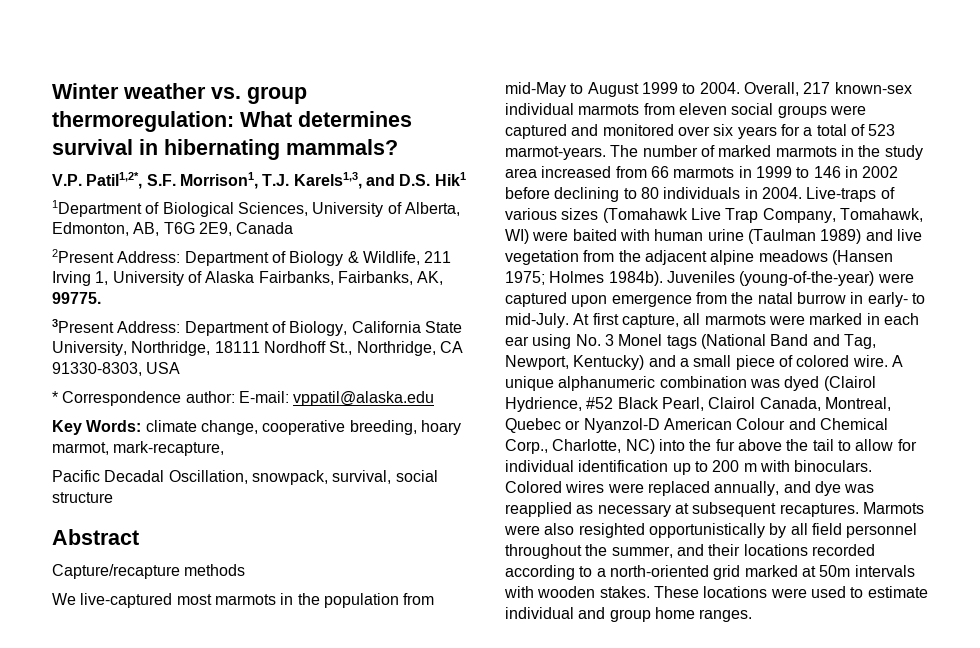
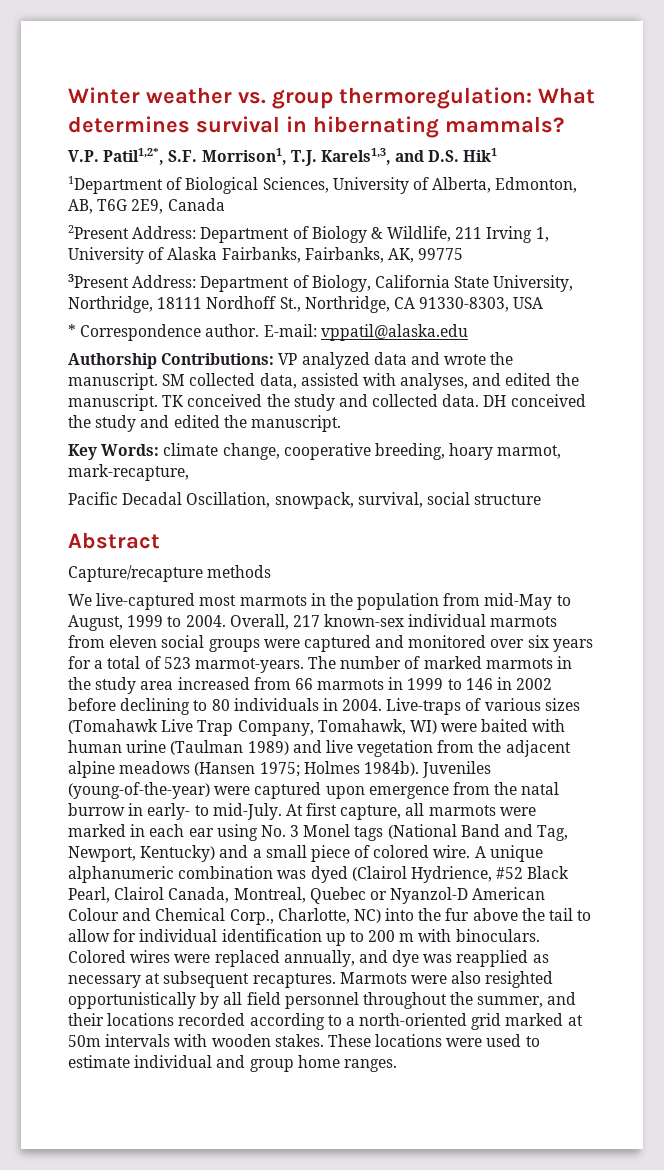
[52,292,101,304] 99775. -> [418,248,464,260] 99775
[185,391,235,403] author: -> [205,324,260,337] author.
(435, 398) none -> [68,352,514,369] [68,373,579,390] [68,394,586,411] [68,415,341,432] // Authorship Contributions: VP analyzed data and wrote the manuscript. SM collected data, assisted with analyses, and edited the manuscript. TK conceived the study and collected data. DH conceived the study and edited the manuscript.
[587,82,639,97] August -> [68,615,123,631] August,

